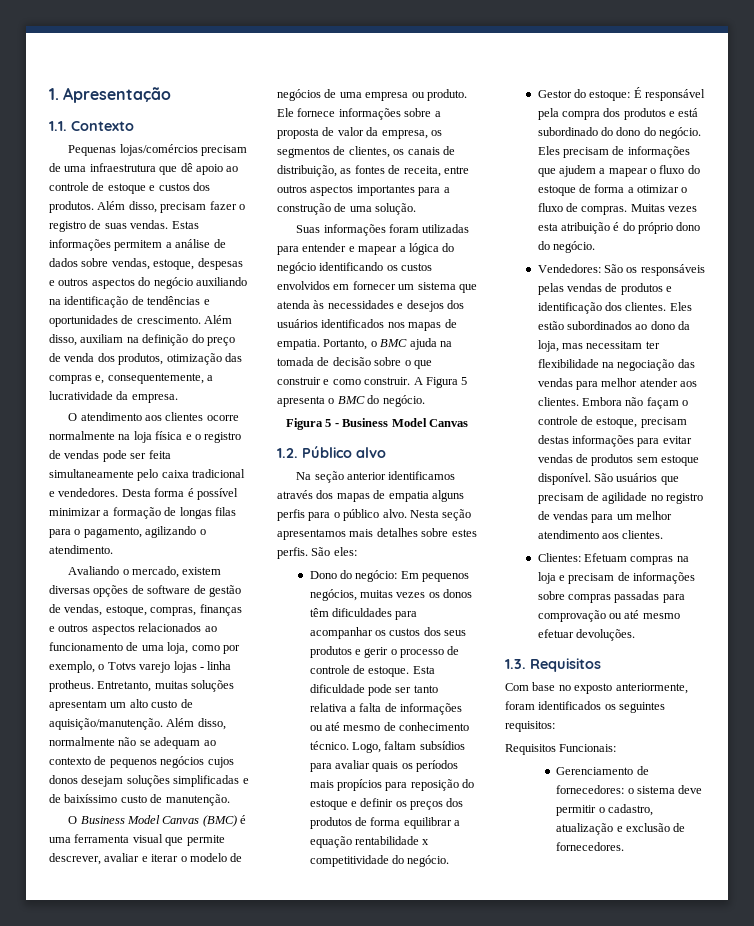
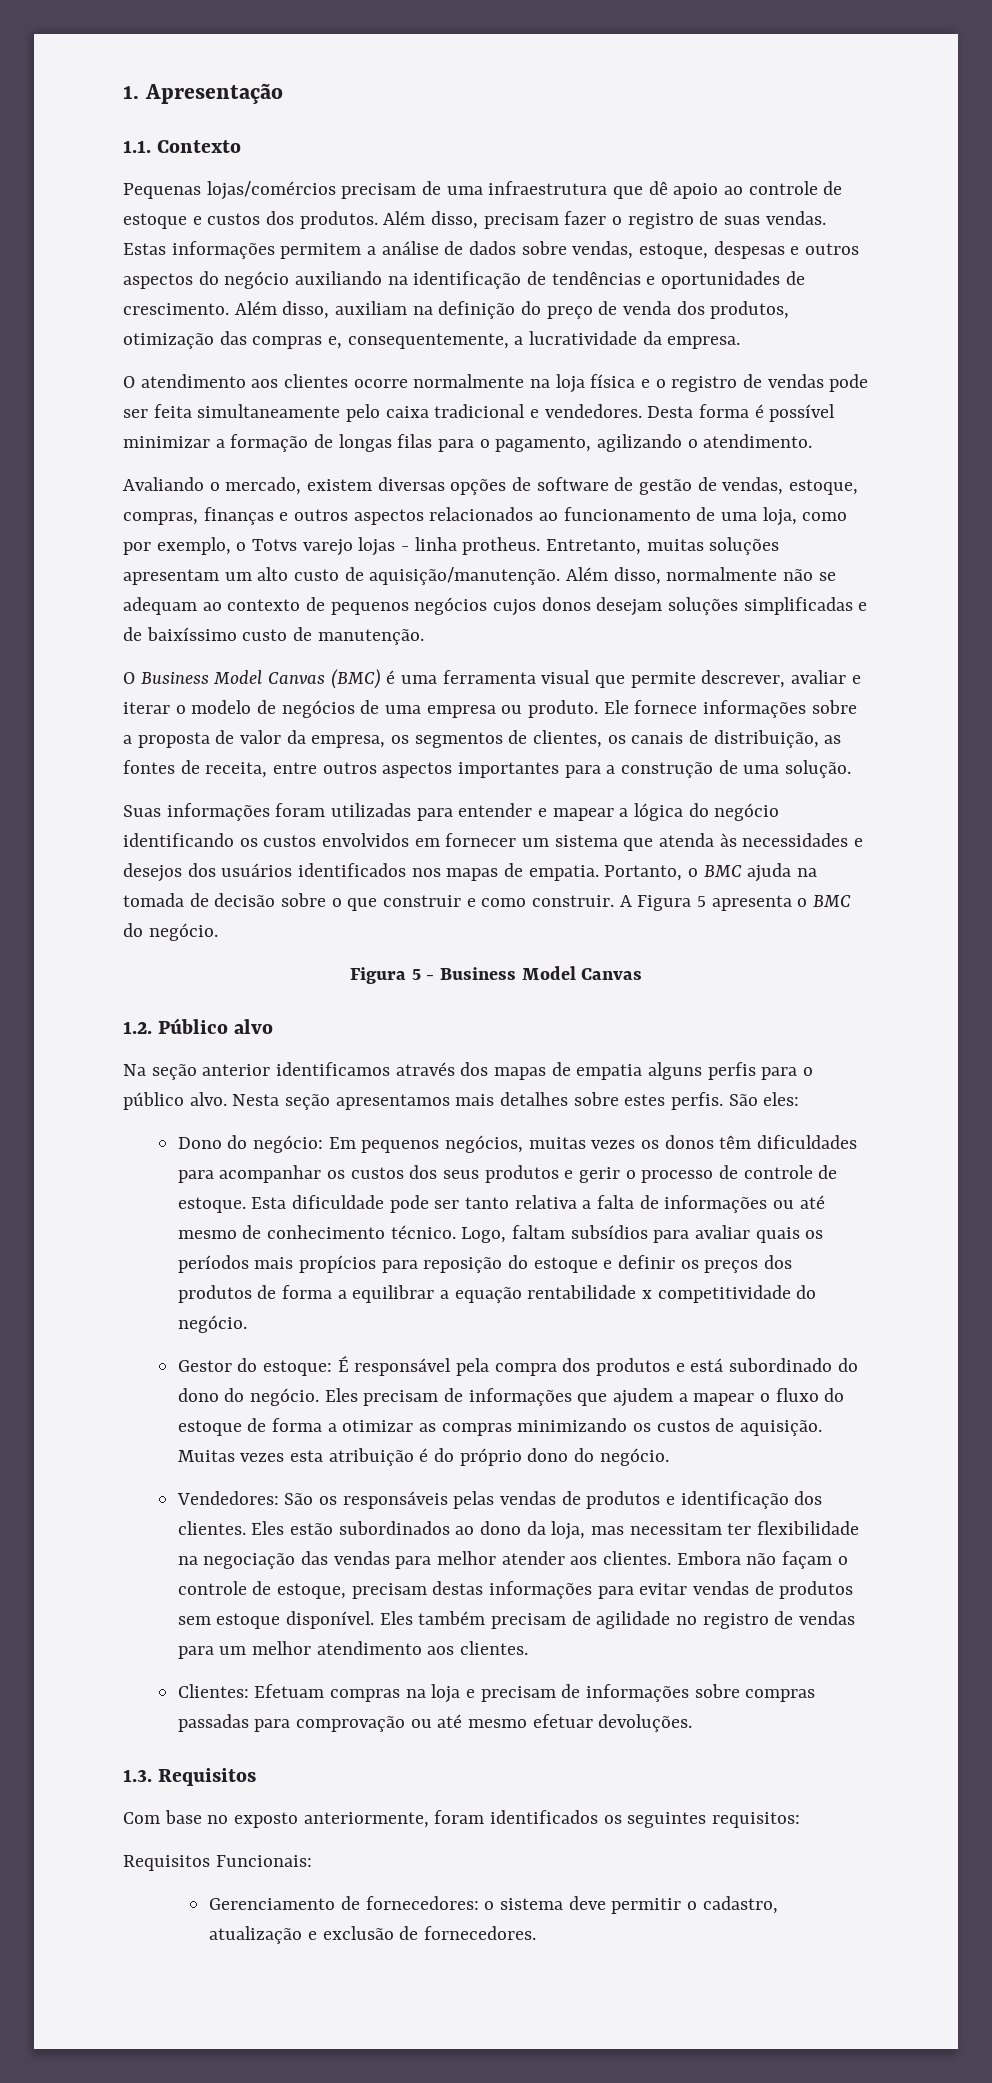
(401, 821) none -> [337,1290,347,1299] a
[681,187,688,193] [537,203,628,215] o fluxo de compras. -> [419,1418,823,1436] as compras minimizando os custos de aquisição.
[593,473,679,485] São usuários que -> [379,1611,486,1625] Eles também

